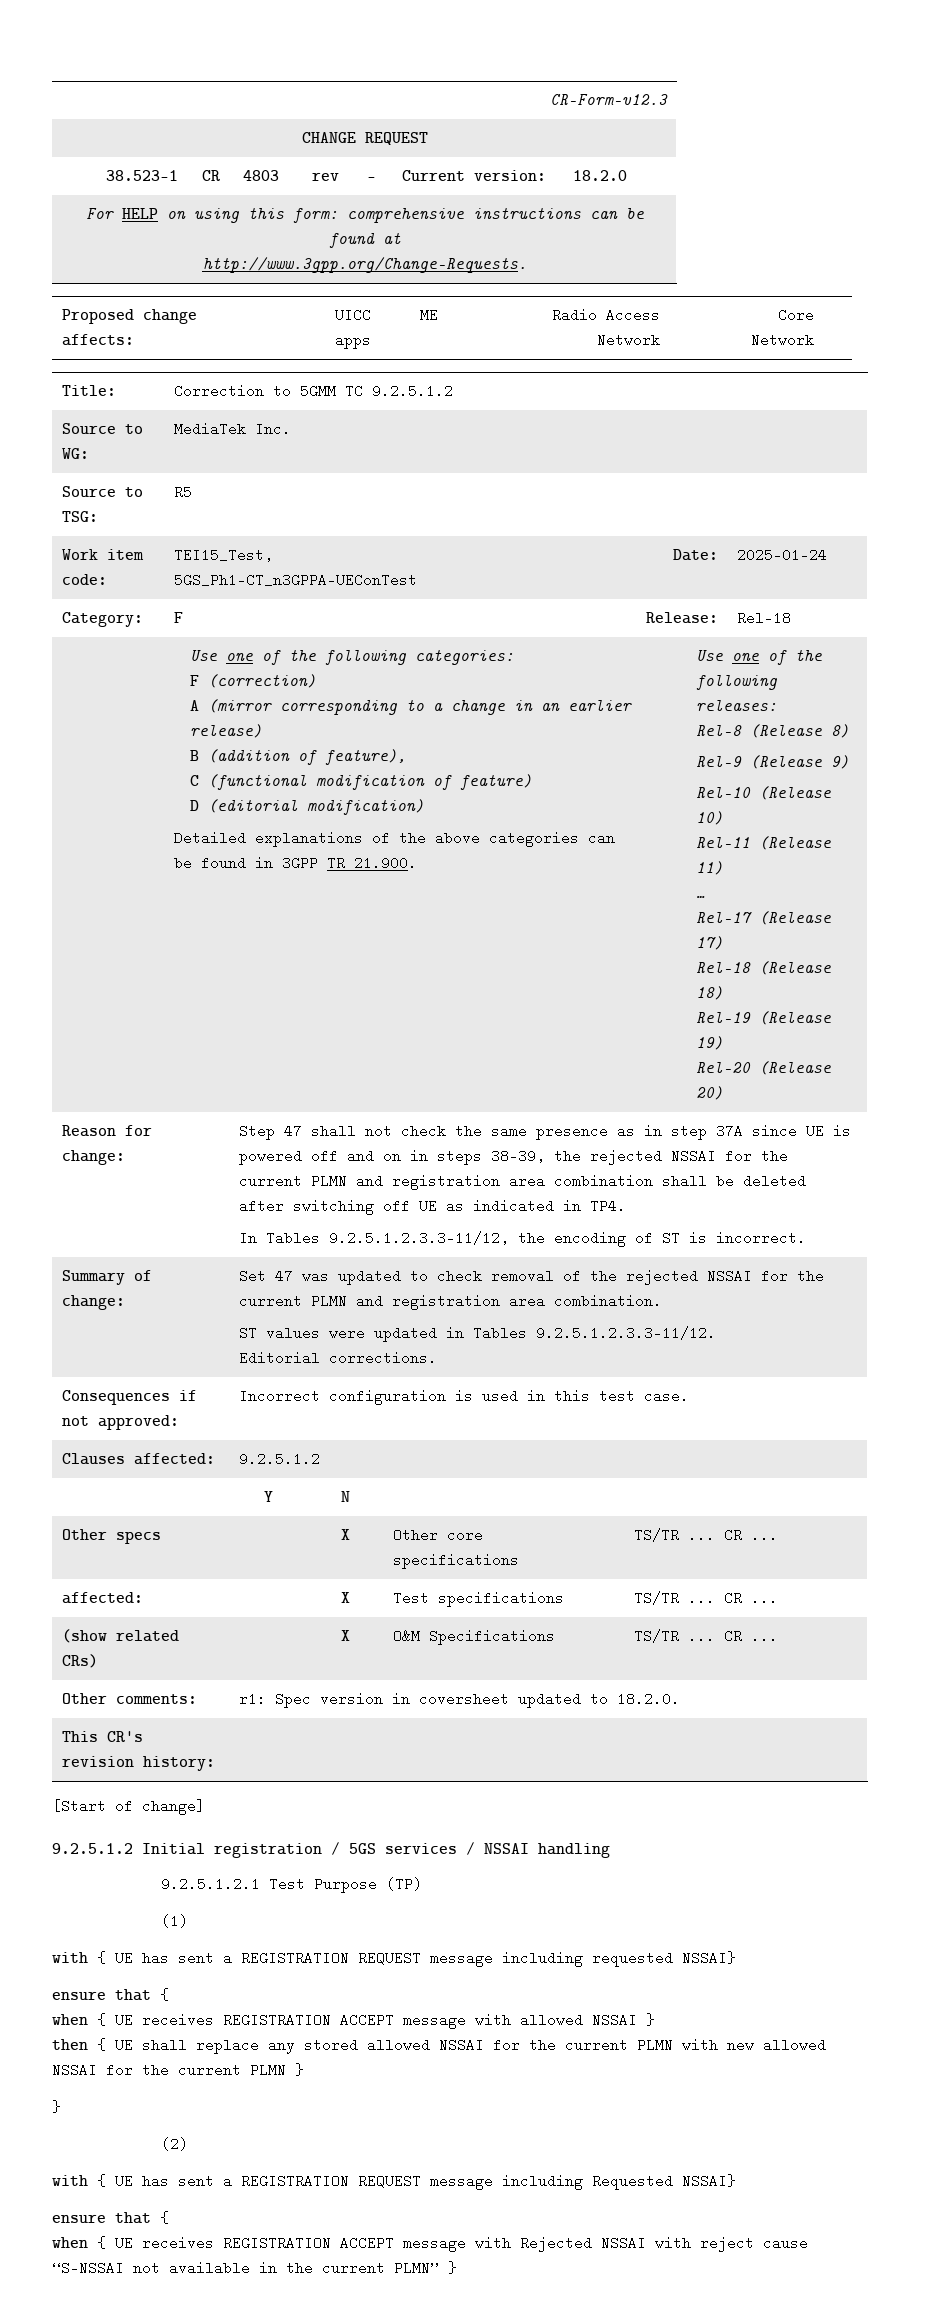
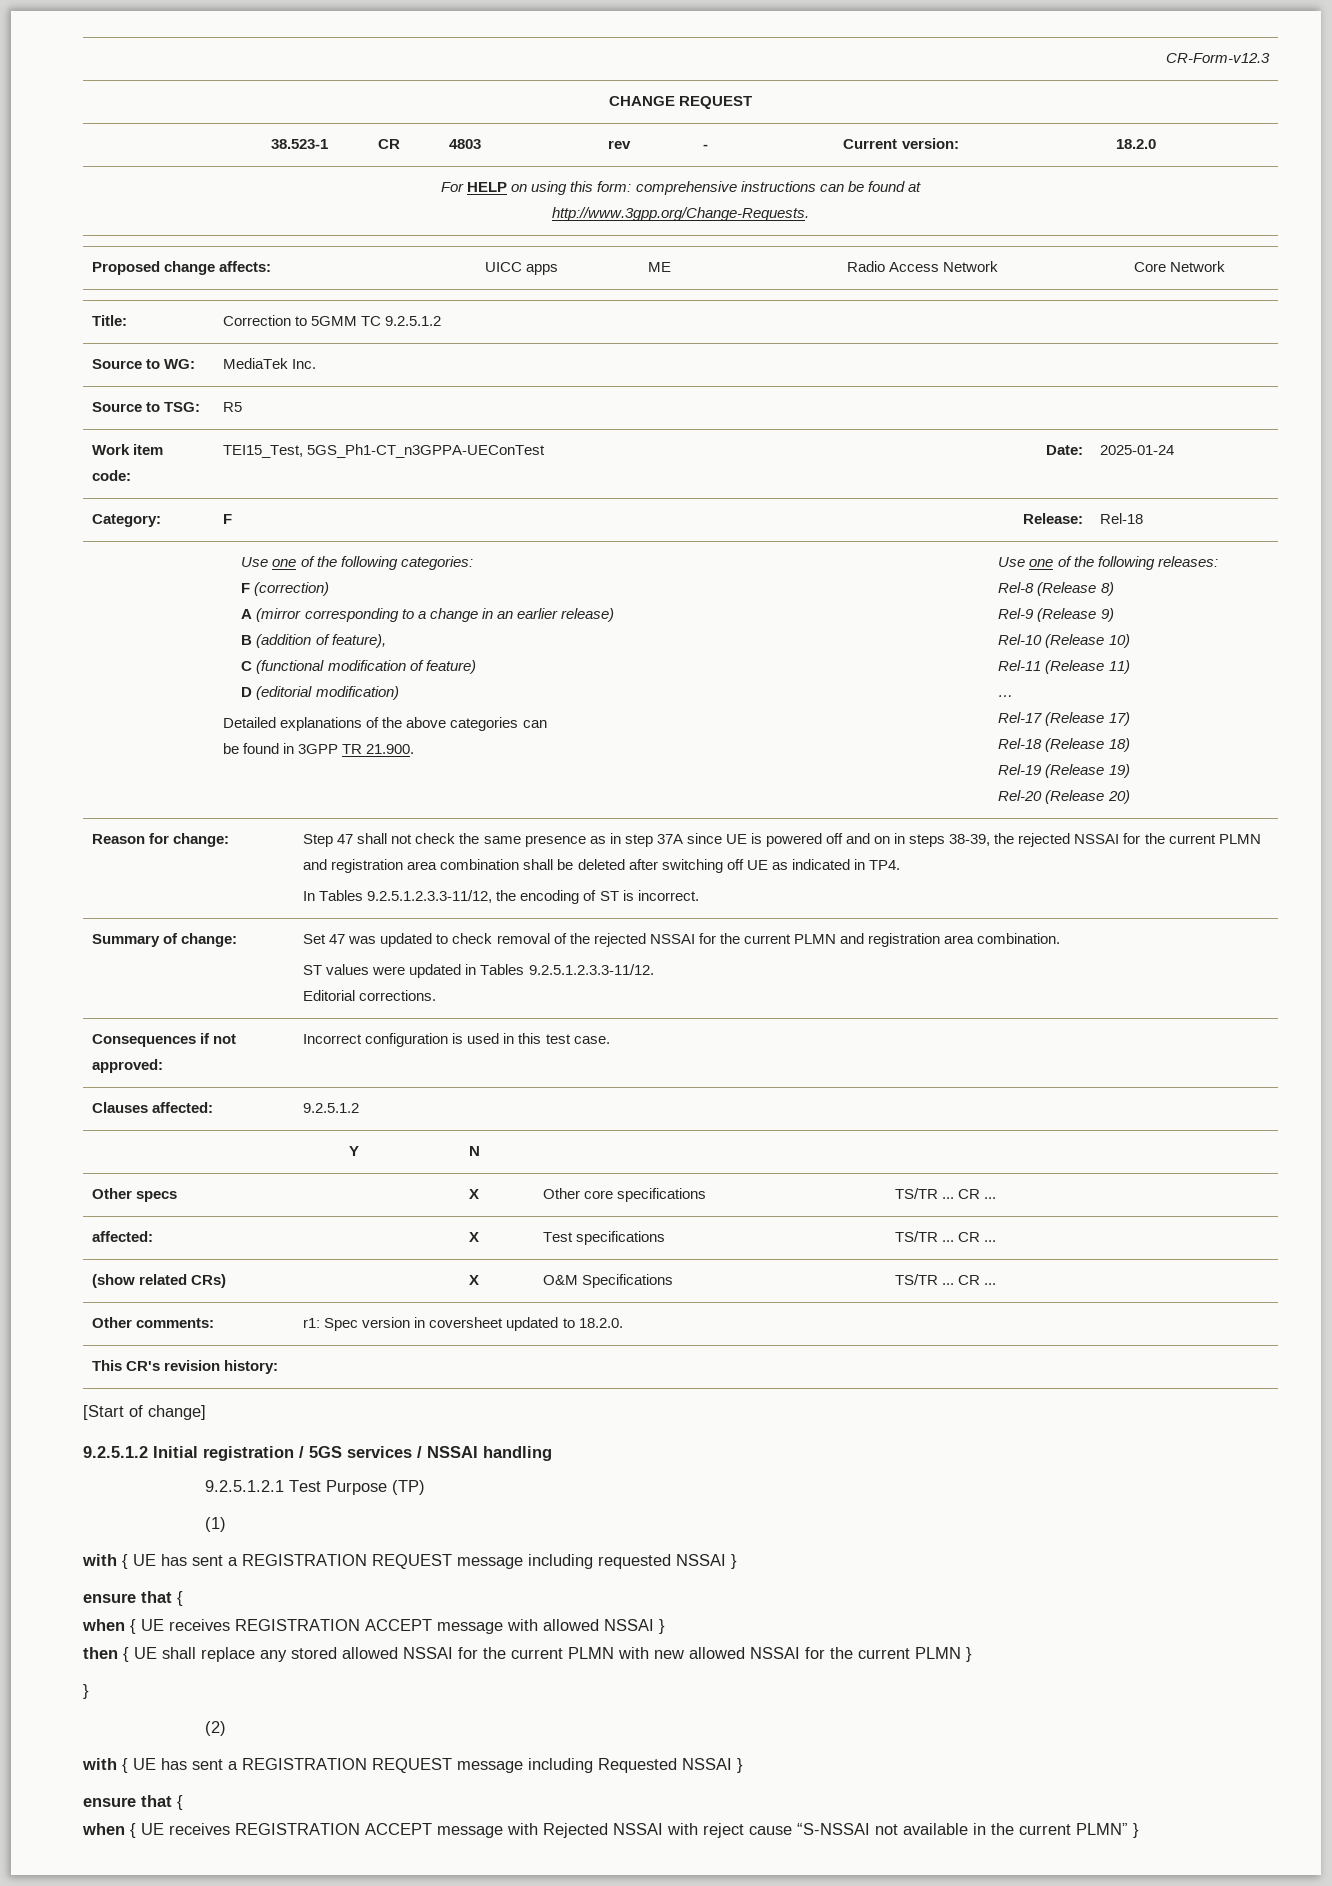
[682,1951,736,1965] NSSAI} -> [676,1554,737,1569] NSSAI }
[682,2174,736,2188] NSSAI} -> [682,1758,743,1773] NSSAI }

